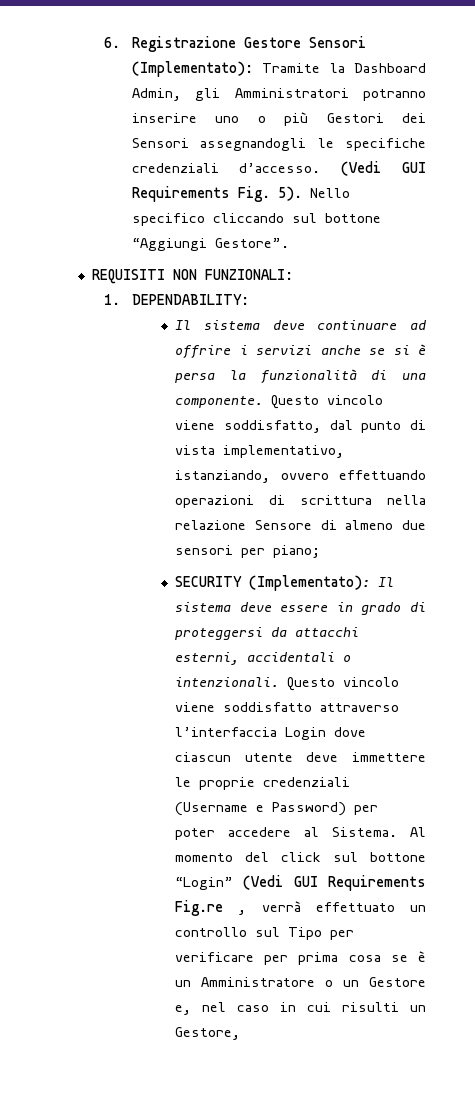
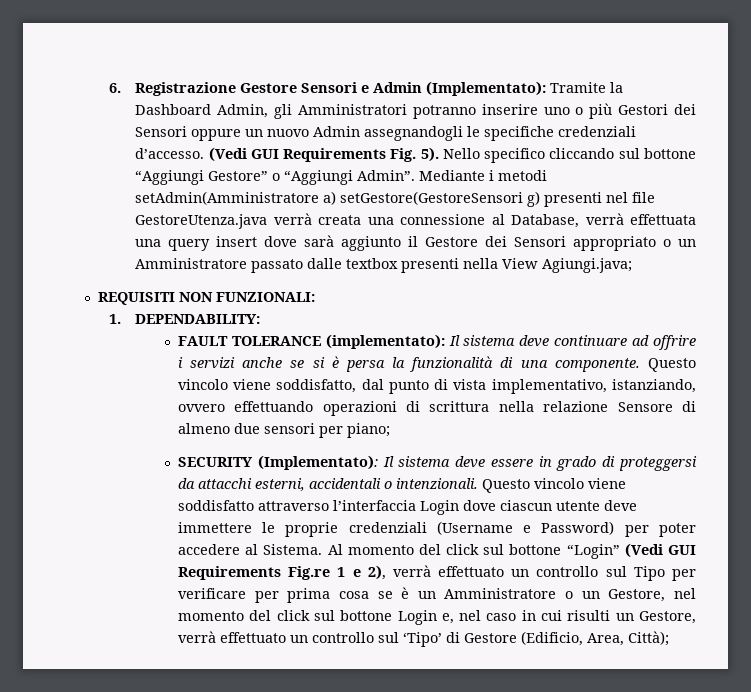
(366, 42) none -> [361,82,423,93] e Admin
(189, 143) none -> [191,126,361,141] oppure un nuovo Admin
[214,238,289,248] Gestore”. -> [208,170,548,185] [135,191,656,207] [135,213,697,229] [135,235,696,251] [135,258,633,273] Gestore” o “Aggiungi Admin”. Mediante i metodi setAdmin(Amministratore a) setGestore(GestoreSensori g) presenti nel file GestoreUtenza.java verrà creata una connessione al Database, verrà effettuata una query insert dove sarà aggiunto il Gestore dei Sensori appropriato o un Amministratore passato dalle textbox presenti nella View Agiungi.java;
(249, 299) none -> [177,334,445,349] FAULT TOLERANCE (implementato):
[238,910,247,915] , -> [337,565,386,580] 1 e 2),
[369,977,427,987] Gestore -> [608,588,697,602] [177,610,437,625] Gestore, nel momento del click sul bottone Login
(241, 1033) none -> [177,631,669,647] verrà effettuato un controllo sul ‘Tipo’ di Gestore (Edificio, Area, Città);

